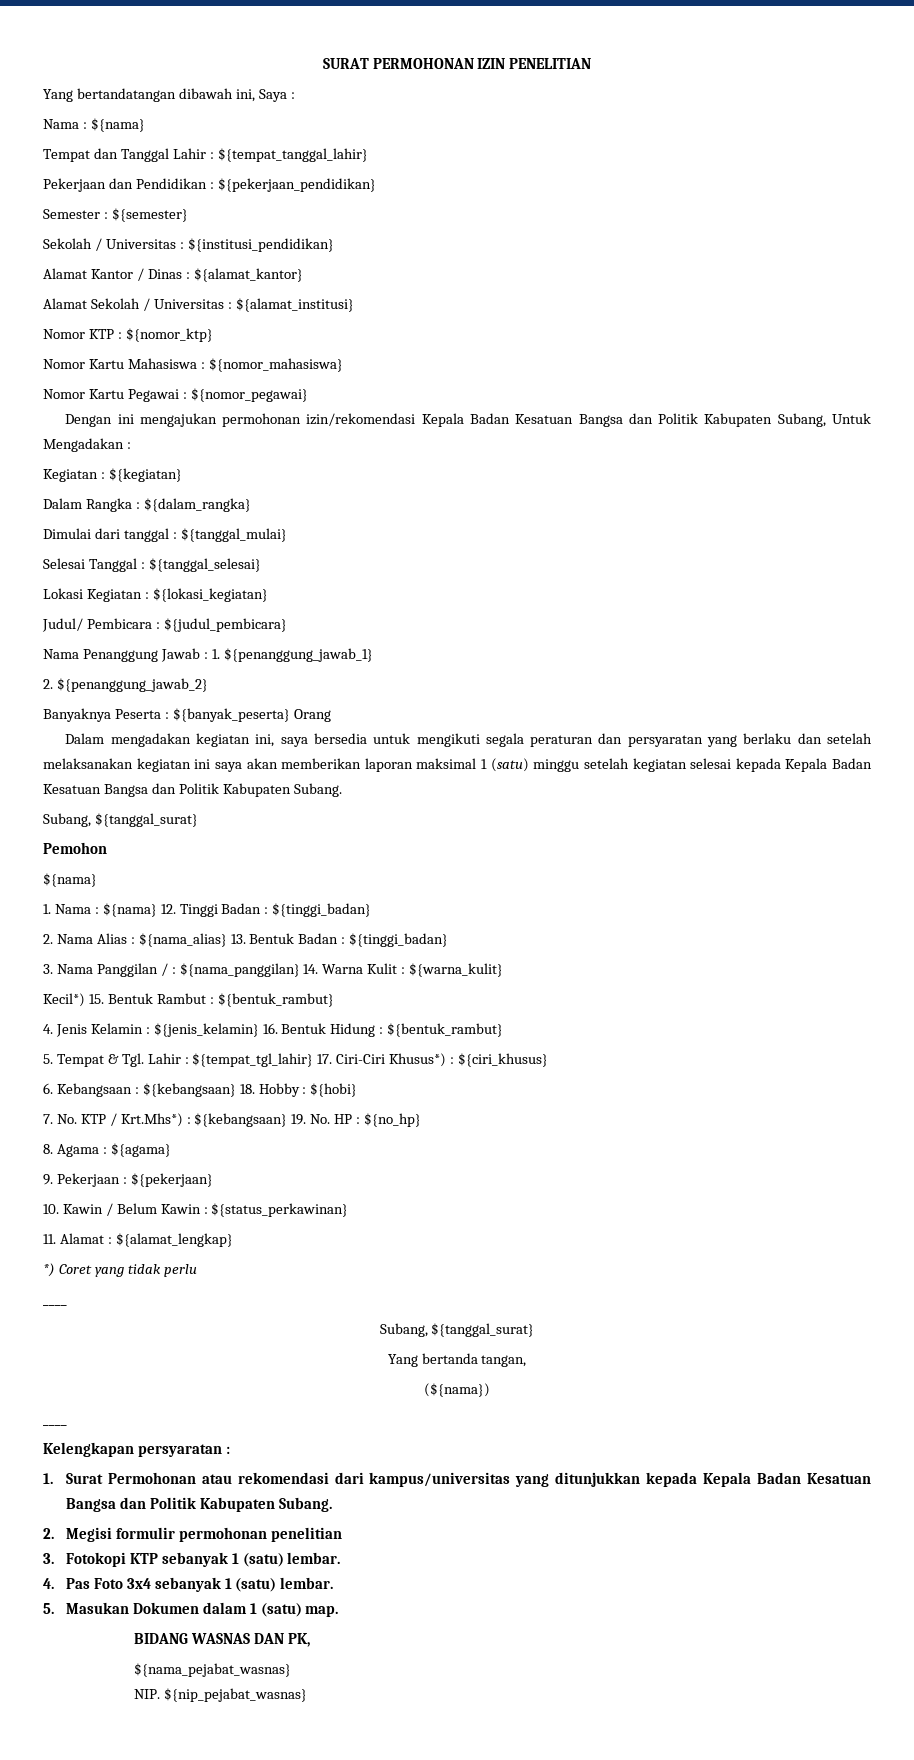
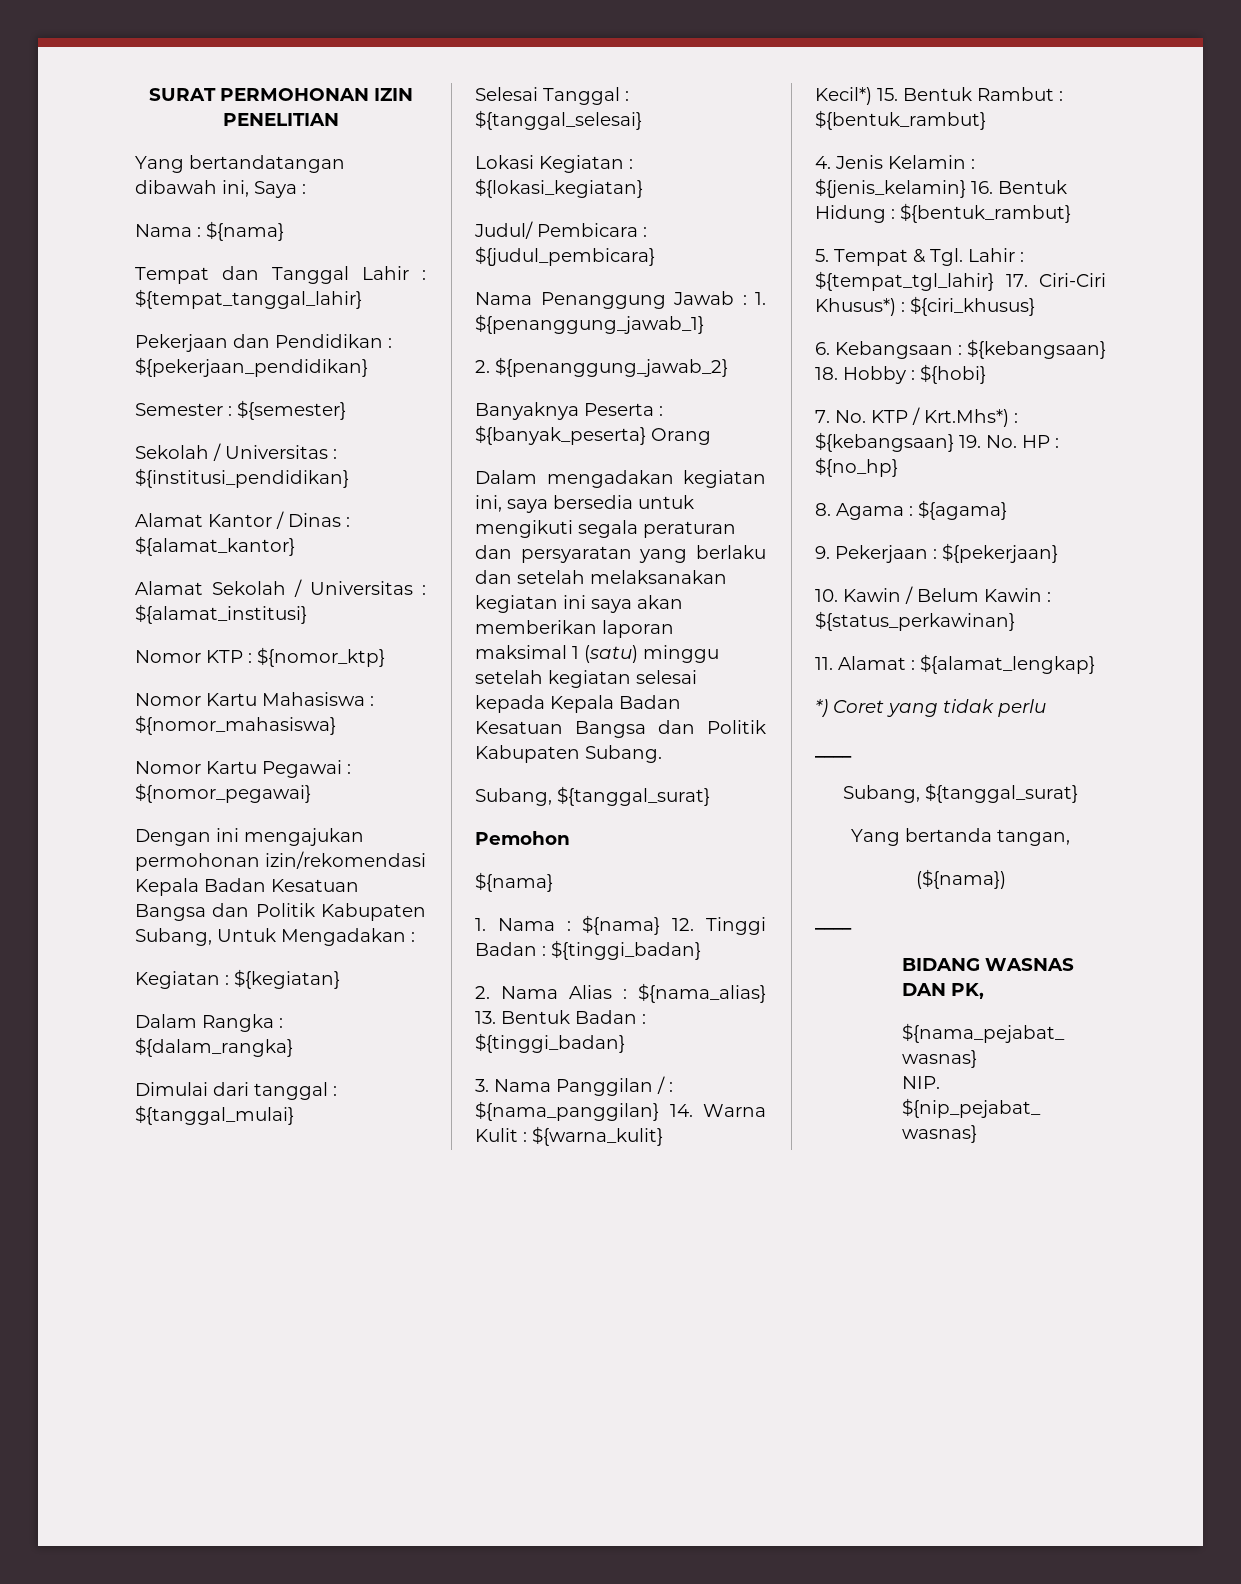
[43,1442,230,1457] [43,1472,872,1487] [65,1497,332,1512] [43,1527,342,1542] [43,1552,341,1567] [43,1577,334,1592] [43,1602,339,1617] // Kelengkapan persyaratan : // 1. Surat Permohonan atau rekomendasi dari kampus/universitas yang ditunjukkan kepada Kepala Badan Kesatuan Bangsa dan Politik Kabupaten Subang. // 2. Megisi formulir permohonan penelitian // 3. Fotokopi KTP sebanyak 1 (satu) lembar. // 4. Pas Foto 3x4 sebanyak 1 (satu) lembar. // 5. Masukan Dokumen dalam 1 (satu) map. -> (852, 929) none

